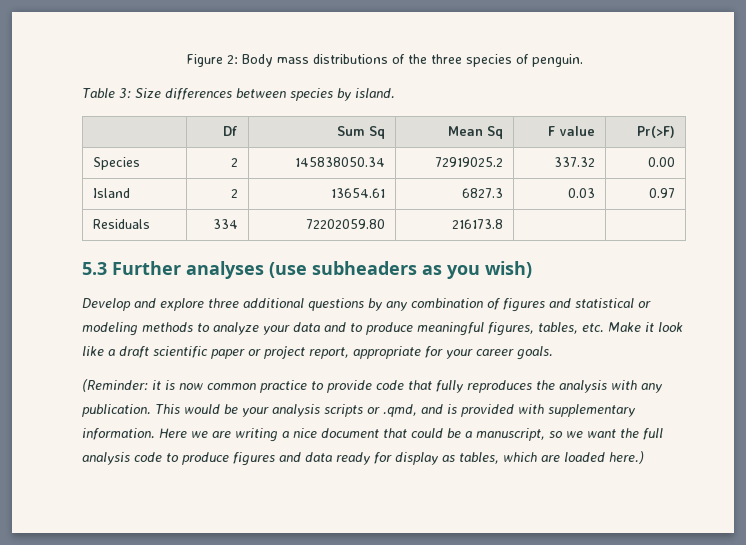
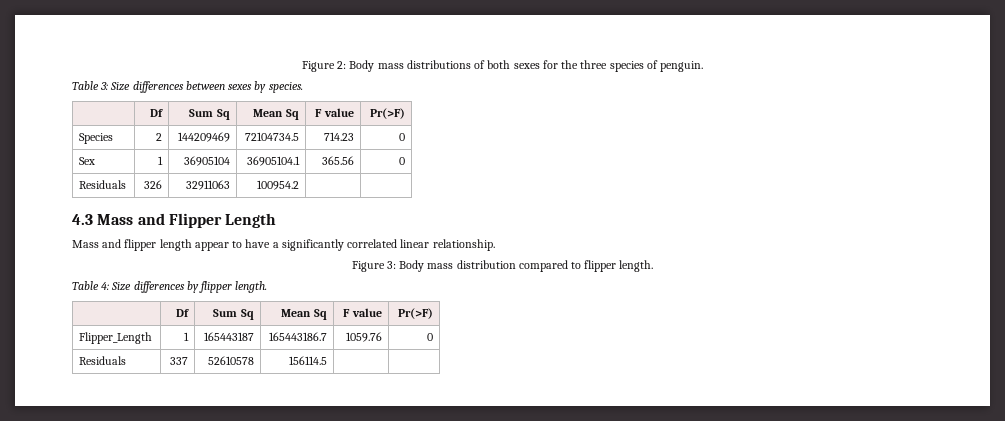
(405, 59) none -> [487,60,558,69] both sexes for
[289,88,395,101] species by island. -> [228,81,303,93] sexes by species.
[295,157,386,167] [435,157,504,167] [554,157,596,167] [648,157,676,167] [92,188,130,198] [231,189,239,198] [331,188,386,198] [462,188,504,198] [568,188,596,198] [649,188,676,198] [92,219,150,229] [213,219,239,229] [306,219,386,229] [452,219,504,229] [82,261,532,279] [82,298,651,312] [82,322,683,336] [82,346,553,360] [82,379,663,393] [82,404,636,417] [82,428,663,442] [82,451,644,466] 145838050.34 | 72919025.2 | 337.32 | 0.00 // Island | 2 | 13654.61 | 6827.3 | 0.03 | 0.97 // Residuals | 334 | 72202059.80 | 216173.8 | | // 5.3 Further analyses (use subheaders as you wish) // Develop and explore three additional questions by any combination of figures and statistical or modeling methods to analyze your data and to produce meaningful figures, tables, etc. Make it look like a draft scientific paper or project report, appropriate for your career goals. // (Reminder: it is now common practice to provide code that fully reproduces the analysis with any publication. This would be your analysis scripts or .qmd, and is provided with supplementary information. Here we are writing a nice document that could be a manuscript, so we want the full analysis code to produce figures and data ready for display as tables, which are loaded here.) -> [177,132,230,142] [244,132,299,141] [323,132,354,141] [398,133,405,141] [79,157,96,165] [157,156,163,165] [183,156,230,166] [246,156,300,166] [321,156,354,165] [398,157,405,165] [79,180,127,189] [143,180,162,189] [185,180,230,190] [256,180,299,190] [72,213,277,228] [72,239,495,251] [351,260,654,272] [72,281,268,293] [175,309,189,317] [213,309,254,320] [281,309,327,320] [343,308,382,317] [397,308,433,319] [79,332,153,344] [183,332,189,341] [203,332,254,341] [268,332,327,341] [345,332,382,342] [426,333,433,341] [79,356,127,365] [169,357,188,365] [207,356,254,365] [288,356,327,365] 144209469 | 72104734.5 | 714.23 | 0 // Sex | 1 | 36905104 | 36905104.1 | 365.56 | 0 // Residuals | 326 | 32911063 | 100954.2 | | // 4.3 Mass and Flipper Length // Mass and flipper length appear to have a significantly correlated linear relationship. // Figure 3: Body mass distribution compared to flipper length. // Table 4: Size differences by flipper length. // | Df | Sum Sq | Mean Sq | F value | Pr(>F) // Flipper_Length | 1 | 165443187 | 165443186.7 | 1059.76 | 0 // Residuals | 337 | 52610578 | 156114.5 | |

